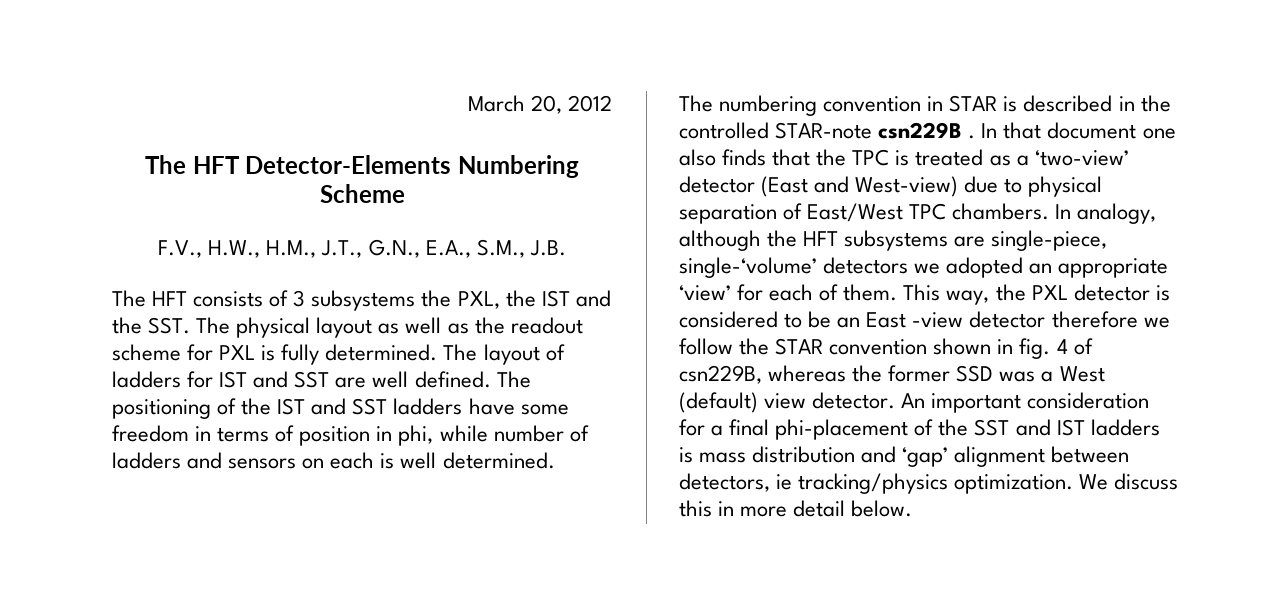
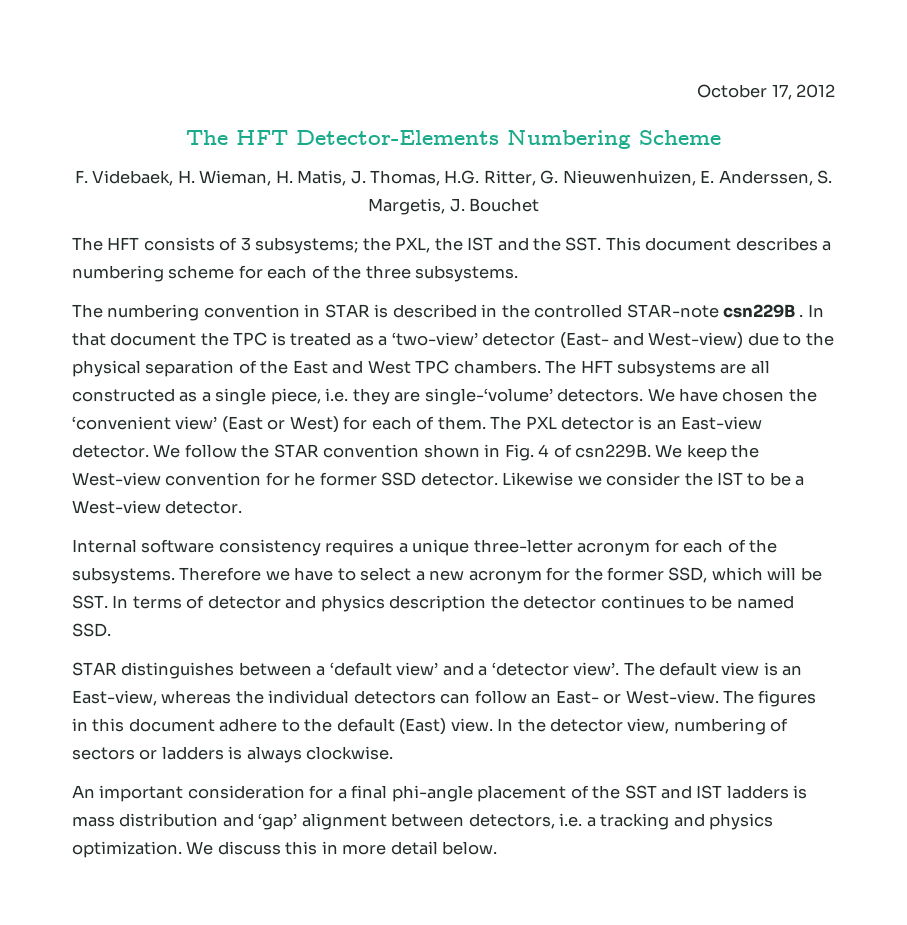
[467,95,562,114] March 20, -> [697,84,792,100] October 17,
[158,239,566,258] F.V., H.W., H.M., J.T., G.N., E.A., S.M., J.B. -> [74,170,833,186] [368,198,539,215] F. Videbaek, H. Wieman, H. Matis, J. Thomas, H.G. Ritter, G. Nieuwenhuizen, E. Anderssen, S. Margetis, J. Bouchet
[311,290,416,311] subsystems -> [255,237,359,254] subsystems;
[196,317,583,338] [112,344,565,365] [112,371,531,388] [112,398,569,419] [112,425,589,446] [112,452,555,469] The physical layout as well as the readout scheme for PXL is fully determined. The layout of ladders for IST and SST are well defined. The positioning of the IST and SST ladders have some freedom in terms of position in phi, while number of ladders and sensors on each is well determined. -> [605,237,832,251] [72,265,519,282] This document describes a numbering scheme for each of the three subsystems.
[1142,128,1176,139] [679,149,811,166] one also finds that -> (197, 339) none
[761,176,809,197] (East -> [559,332,609,349] (East-
(1023, 185) none -> [805,332,834,346] the
[807,203,1157,224] [679,230,1108,251] [679,257,1169,278] [679,284,1170,305] [679,311,1170,328] East/West TPC chambers. In analogy, although the HFT subsystems are single-piece, single-‘volume’ detectors we adopted an appropriate ‘view’ for each of them. This way, the PXL detector is considered to be an East -view detector therefore we -> [260,360,770,377] [72,388,817,405] [72,416,763,433] [72,444,181,458] the East and West TPC chambers. The HFT subsystems are all constructed as a single piece, i.e. they are single-‘volume’ detectors. We have chosen the ‘convenient view’ (East or West) for each of them. The PXL detector is an East-view detector. We
[1019,338,1051,359] fig. -> [504,444,534,461] Fig.
[679,365,1105,384] [679,392,896,413] csn229B, whereas the former SSD was a West (default) view detector. -> [575,444,760,461] [72,472,805,486] [72,500,243,514] [72,539,778,556] [72,567,822,584] [72,595,794,612] [72,623,111,637] [72,662,803,679] [72,690,817,707] [72,718,789,735] [72,746,394,763] csn229B. We keep the West-view convention for he former SSD detector. Likewise we consider the IST to be a West-view detector. // Internal software consistency requires a unique three-letter acronym for each of the subsystems. Therefore we have to select a new acronym for the former SSD, which will be SST. In terms of detector and physics description the detector continues to be named SSD. // STAR distinguishes between a ‘default view’ and a ‘detector view’. The default view is an East-view, whereas the individual detectors can follow an East- or West-view. The figures in this document adhere to the default (East) view. In the detector view, numbering of sectors or ladders is always clockwise. //
[775,419,909,440] phi-placement -> [391,785,567,802] phi-angle placement
[776,473,949,494] ie tracking/physics -> [559,813,774,830] i.e. a tracking and physics

